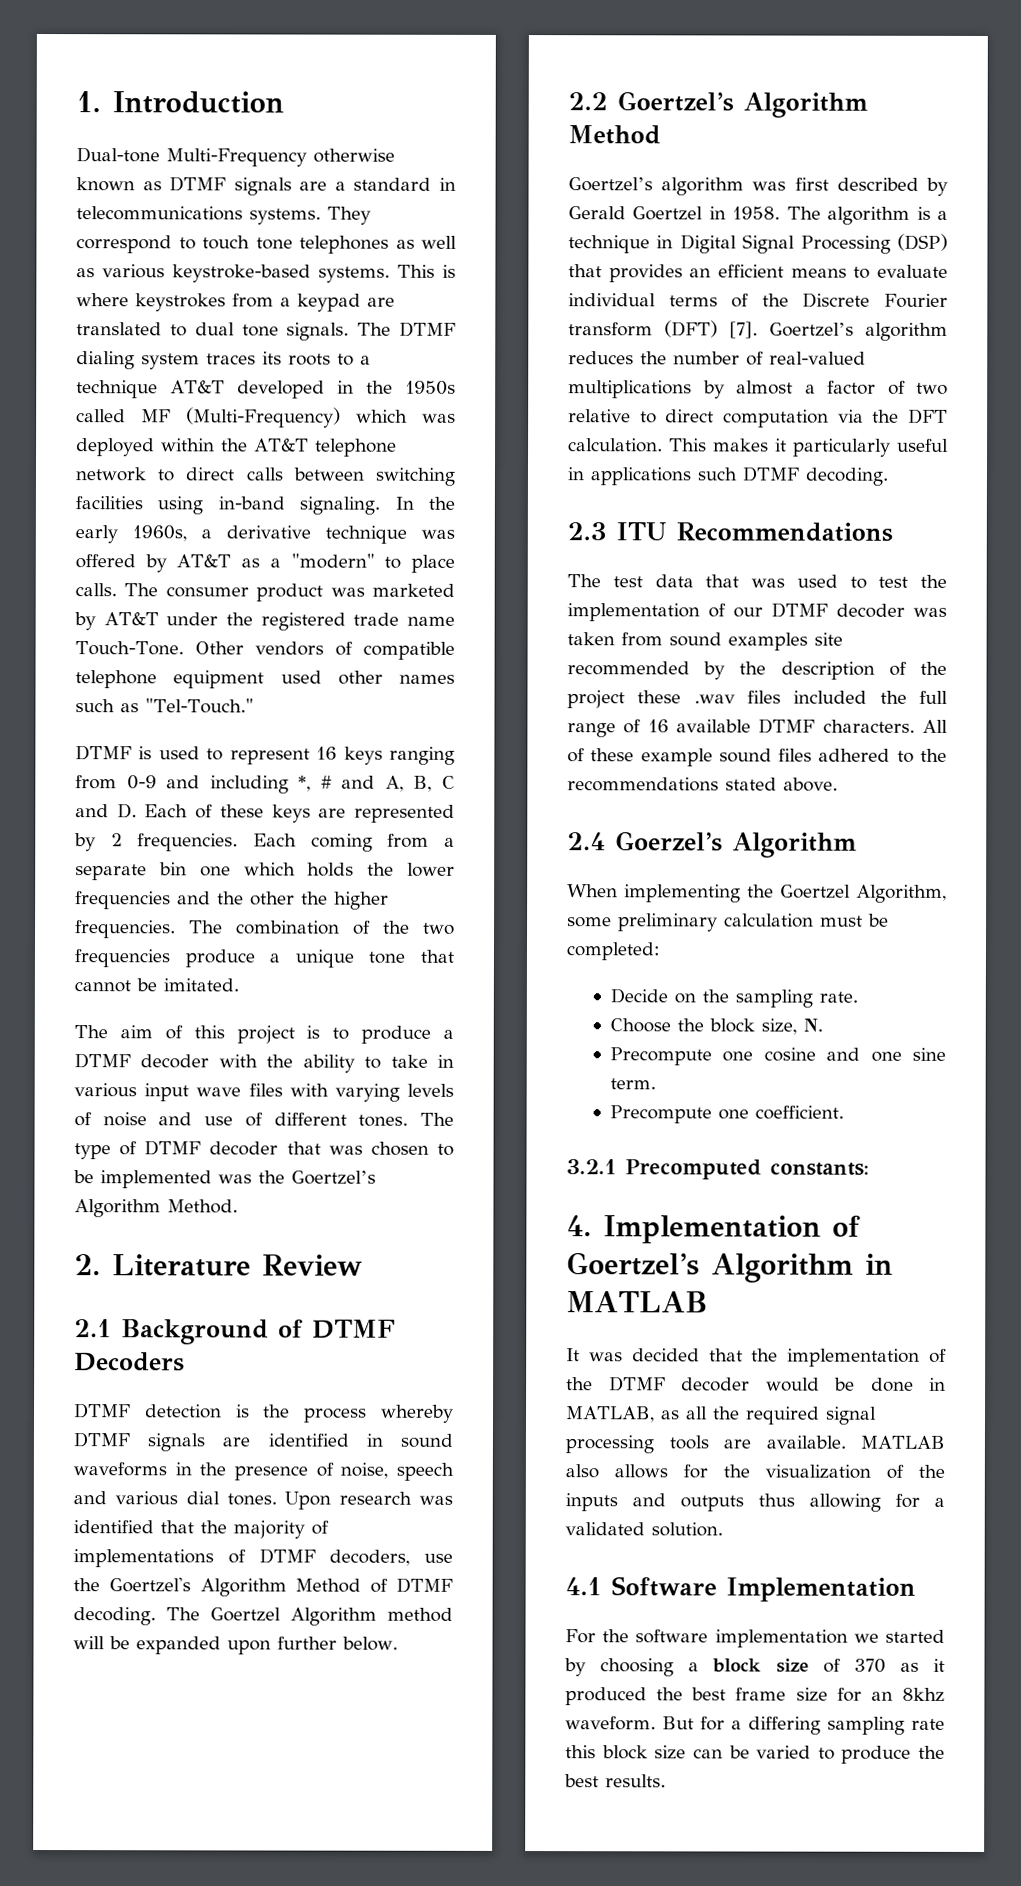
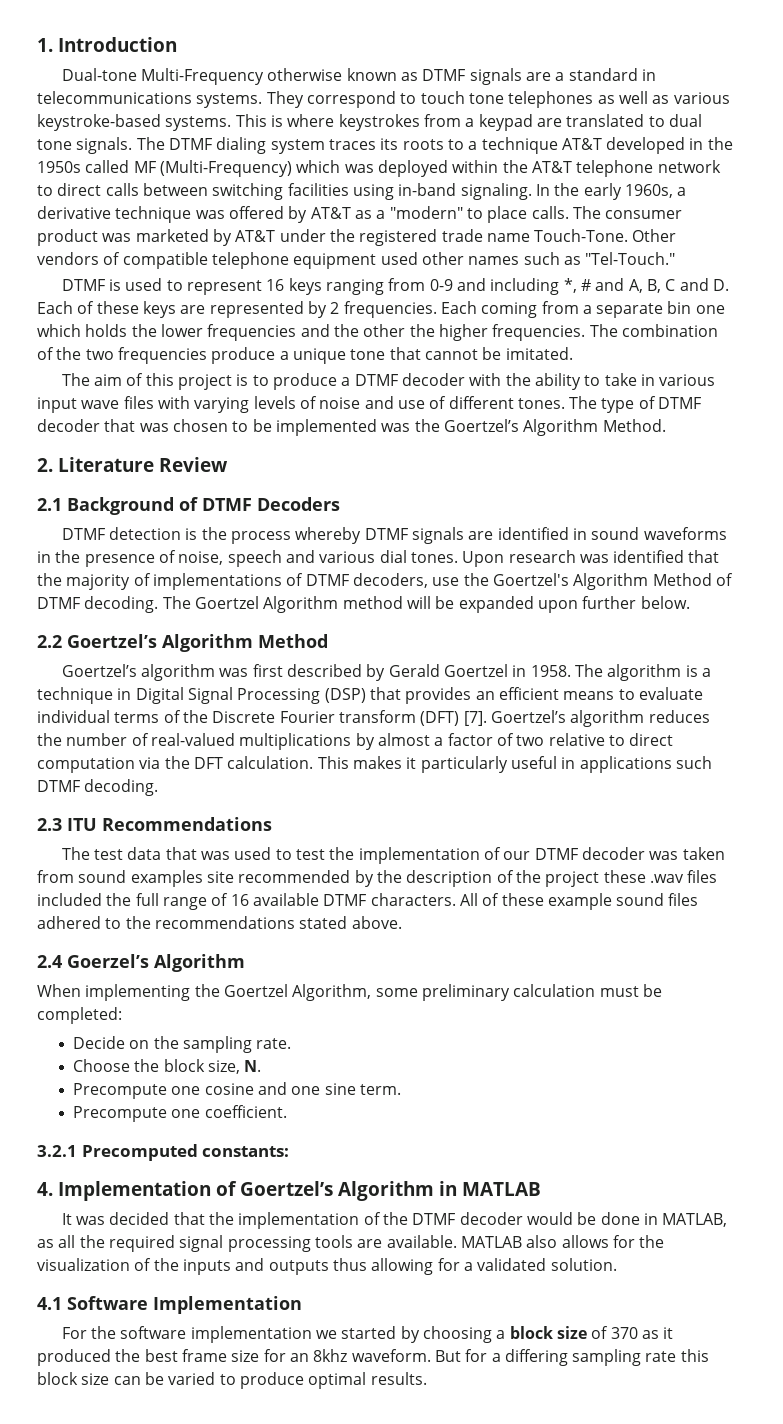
[918,1745,945,1759] [564,1774,599,1788] the best -> [308,1372,367,1389] optimal

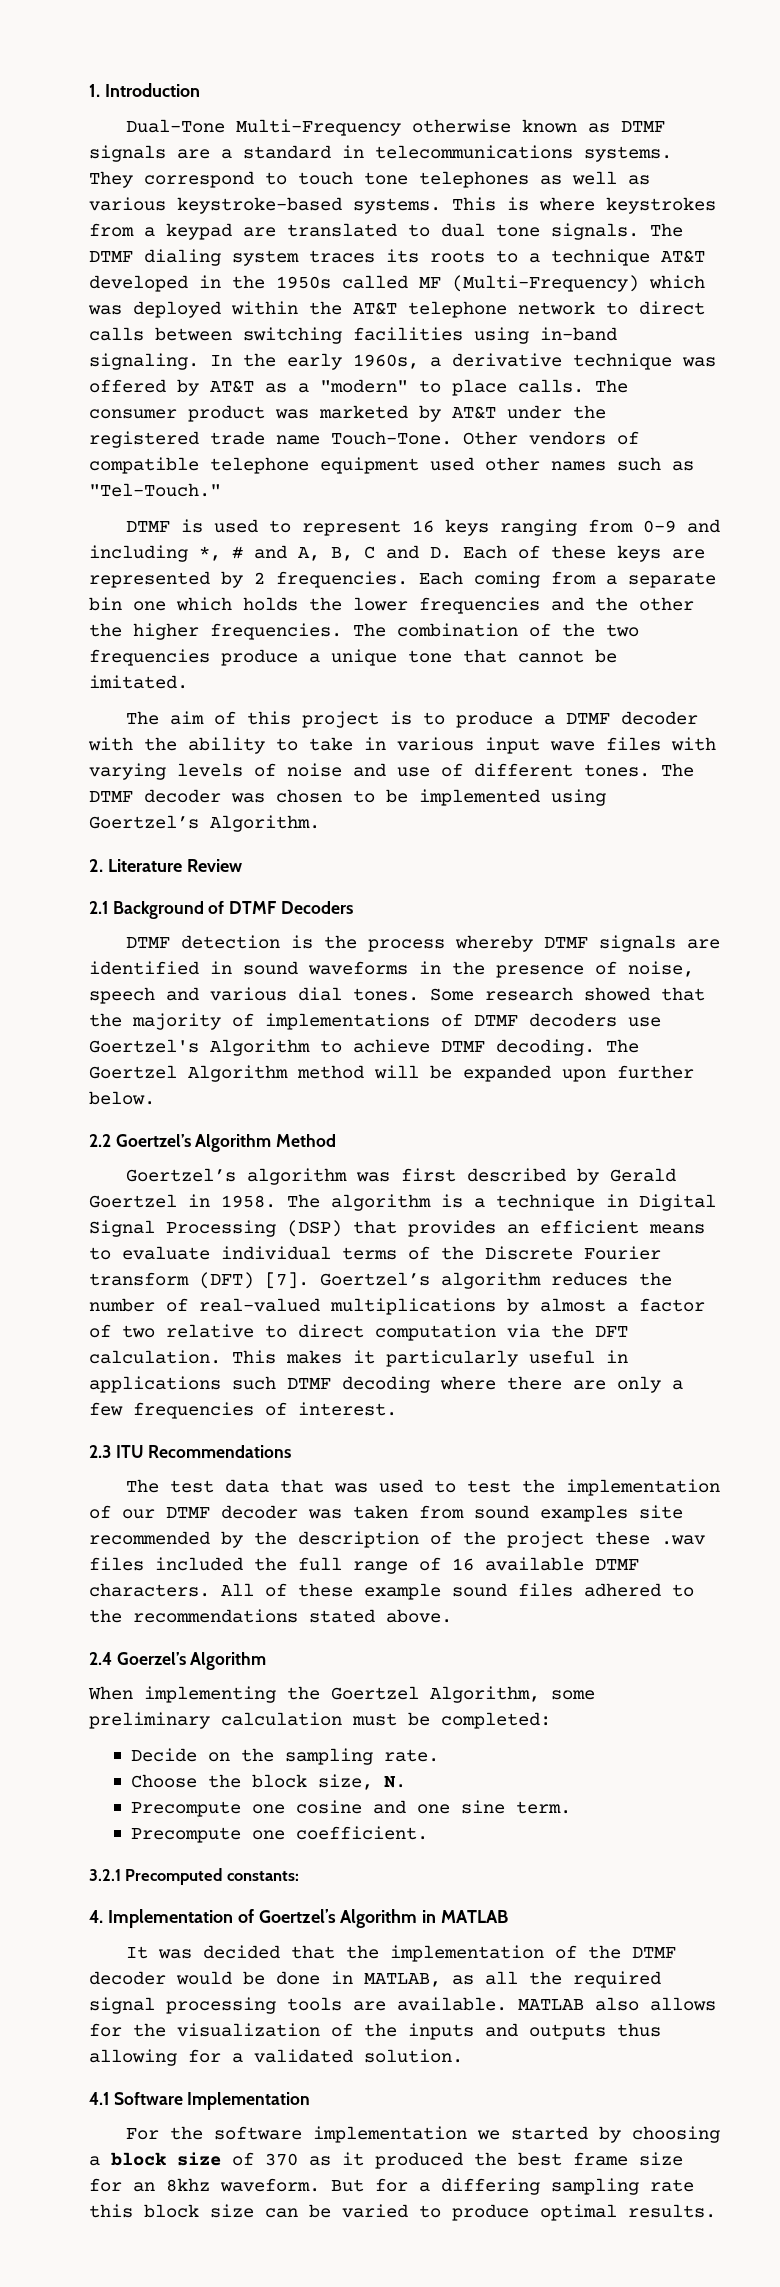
[61,68,137,81] Dual-tone -> [125,119,225,133] Dual-Tone
[601,396,702,413] [37,419,136,432] type of DTMF decoder that -> [89,789,221,803] DTMF decoder
[381,419,666,436] was the Goertzel’s Algorithm Method. -> [551,789,606,806] [89,815,320,832] using Goertzel’s Algorithm.
[462,550,685,567] Upon research was identified -> [430,987,650,1001] Some research showed
[352,573,733,590] decoders, use the Goertzel's Algorithm Method of -> [529,1013,661,1027] [89,1039,430,1056] decoders use Goertzel's Algorithm to achieve
[84,779,159,796] decoding. -> [342,1376,683,1393] [89,1402,397,1419] decoding where there are only a few frequencies of interest.

